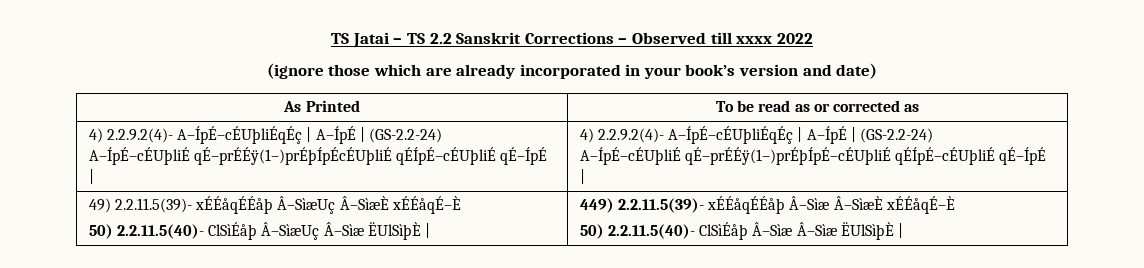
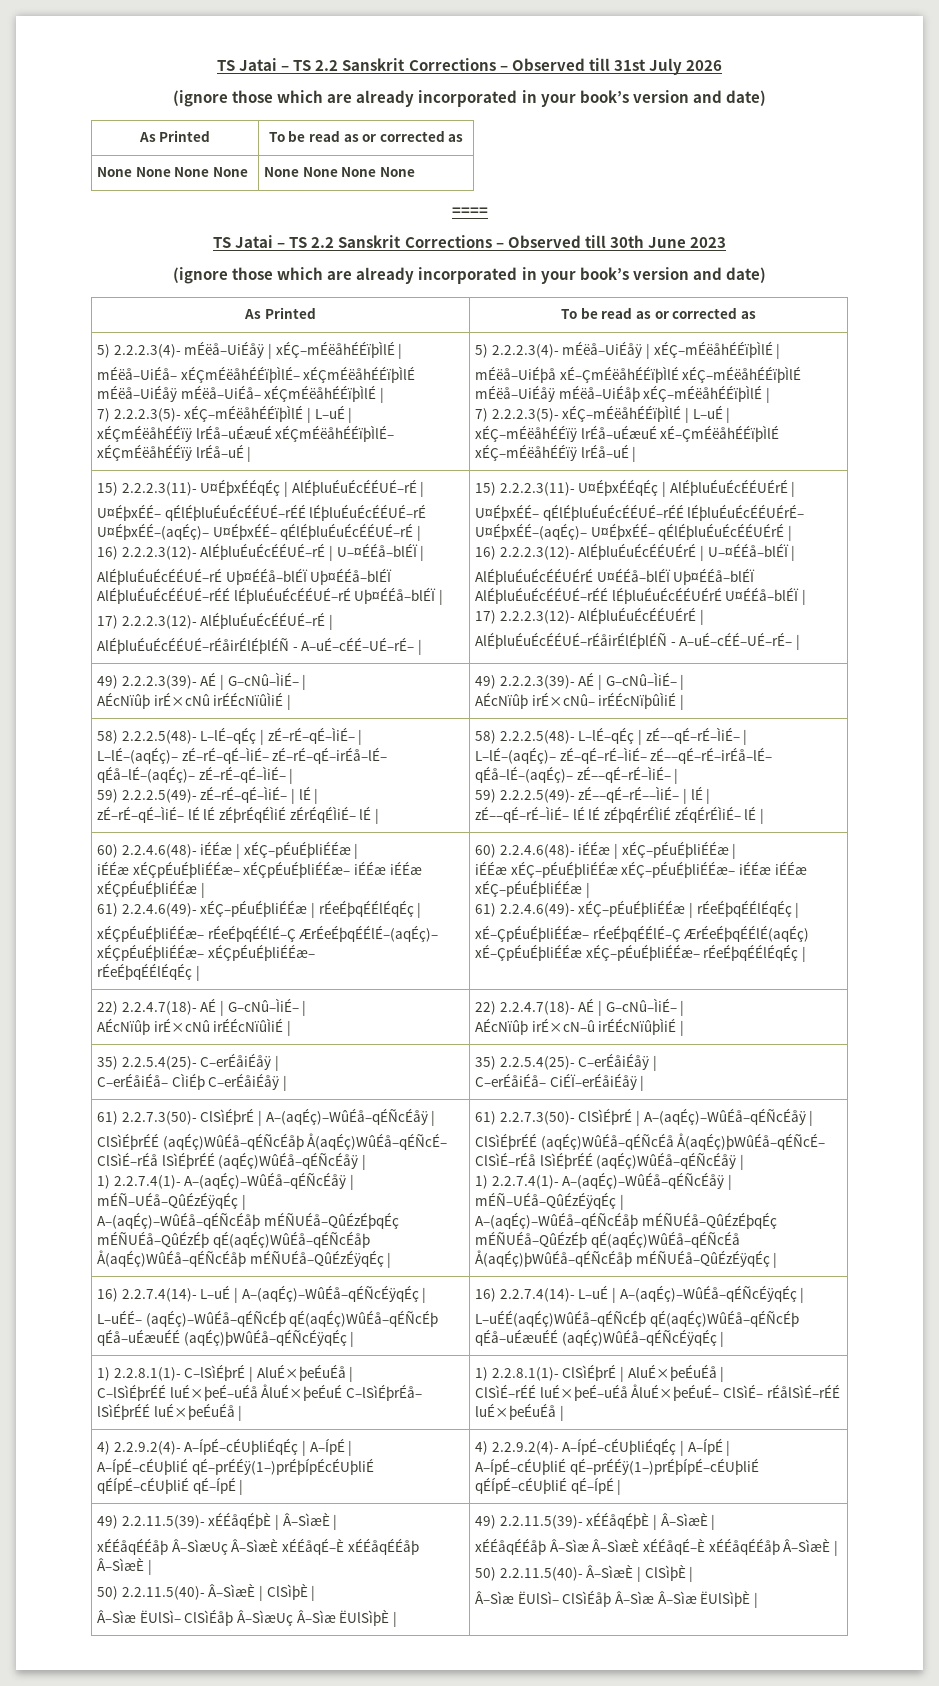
[736,33,813,44] xxxx 2022 -> [613,58,722,75] 31st July 2026
[88,126,442,144] // 4) 2.2.9.2(4)- A–ÍpÉ–cÉUþliÉqÉç | A–ÍpÉ | (GS-2.2-24) -> [97,167,249,177] [264,167,416,177] [451,207,488,216] [213,235,726,248] [173,267,766,284] [244,307,316,319] [561,307,756,319] [97,341,403,359] [97,366,416,383] [97,385,385,403] [97,405,353,423] [97,425,395,442] [97,444,252,462] [475,341,781,359] [475,366,802,383] [475,385,771,403] [475,405,731,423] [475,425,780,442] [475,444,637,462] [97,479,425,497] [97,504,427,521] [97,523,422,541] [97,543,425,561] [97,568,393,585] [97,587,444,605] [97,612,334,630] [97,637,423,655] [475,479,796,497] [475,504,805,521] [475,523,793,541] [475,543,796,561] [475,568,756,585] [475,587,807,605] [475,607,705,625] [475,632,801,650] [97,672,307,690] [97,692,292,710] [475,672,685,690] [475,692,685,710] [97,727,363,745] [97,747,388,764] [97,766,294,784] [97,786,319,804] [97,806,380,824] [475,727,748,745] [475,747,773,764] [475,766,679,784] [475,786,711,804] [475,806,765,824] [97,841,359,859] [97,861,422,878] [97,880,205,898] [97,900,422,918] [97,925,439,942] [97,944,315,961] [97,963,200,981] [475,841,737,859] [475,861,807,878] [475,880,590,898] [475,900,800,918] [475,925,810,942] [475,944,807,962] [97,998,307,1016] [97,1018,292,1036] [475,998,685,1016] [475,1018,685,1036] [97,1053,280,1071] [97,1073,288,1091] [475,1053,658,1071] [475,1073,645,1091] [97,1108,436,1126] [97,1133,448,1150] [97,1152,367,1170] [97,1172,355,1190] [97,1192,246,1210] [97,1212,399,1229] [97,1231,370,1248] [97,1250,392,1268] [475,1108,814,1126] [475,1133,826,1150] [475,1152,745,1170] [475,1172,733,1190] [475,1192,624,1210] [475,1212,777,1229] [475,1231,740,1248] [475,1250,778,1268] [97,1285,427,1303] [97,1310,439,1327] [97,1329,355,1347] [475,1285,805,1303] [475,1310,799,1327] [475,1329,725,1347] [97,1364,354,1382] [97,1384,423,1401] [97,1403,243,1421] [475,1364,725,1382] [475,1384,840,1401] [475,1403,564,1421] [97,1438,353,1456] // None None None None | None None None None // ==== // TS Jatai – TS 2.2 Sanskrit Corrections – Observed till 30th June 2023 // (ignore those which are already incorporated in your book’s version and date) // As Printed | To be read as or corrected as // 5) 2.2.2.3(4)- mÉëå–UiÉåÿ | xÉÇ–mÉëåhÉÉïþÌlÉ | // mÉëå–UiÉå– xÉÇmÉëåhÉÉïþÌlÉ– xÉÇmÉëåhÉÉïþÌlÉ mÉëå–UiÉåÿ mÉëå–UiÉå– xÉÇmÉëåhÉÉïþÌlÉ | // 7) 2.2.2.3(5)- xÉÇ–mÉëåhÉÉïþÌlÉ | L–uÉ | // xÉÇmÉëåhÉÉïÿ lrÉå–uÉæuÉ xÉÇmÉëåhÉÉïþÌlÉ– xÉÇmÉëåhÉÉïÿ lrÉå–uÉ | | 5) 2.2.2.3(4)- mÉëå–UiÉåÿ | xÉÇ–mÉëåhÉÉïþÌlÉ | // mÉëå–UiÉþå xÉ–ÇmÉëåhÉÉïþÌlÉ xÉÇ–mÉëåhÉÉïþÌlÉ mÉëå–UiÉåÿ mÉëå–UiÉåþ xÉÇ–mÉëåhÉÉïþÌlÉ | // 7) 2.2.2.3(5)- xÉÇ–mÉëåhÉÉïþÌlÉ | L–uÉ | // xÉÇ–mÉëåhÉÉïÿ lrÉå–uÉæuÉ xÉ–ÇmÉëåhÉÉïþÌlÉ xÉÇ–mÉëåhÉÉïÿ lrÉå–uÉ | // 15) 2.2.2.3(11)- U¤ÉþxÉÉqÉç | AlÉþluÉuÉcÉÉUÉ–rÉ | // U¤ÉþxÉÉ– qÉlÉþluÉuÉcÉÉUÉ–rÉÉ lÉþluÉuÉcÉÉUÉ–rÉ U¤ÉþxÉÉ–(aqÉç)– U¤ÉþxÉÉ– qÉlÉþluÉuÉcÉÉUÉ–rÉ | // 16) 2.2.2.3(12)- AlÉþluÉuÉcÉÉUÉ–rÉ | U–¤ÉÉå–blÉÏ | // AlÉþluÉuÉcÉÉUÉ–rÉ Uþ¤ÉÉå–blÉÏ Uþ¤ÉÉå–blÉÏ AlÉþluÉuÉcÉÉUÉ–rÉÉ lÉþluÉuÉcÉÉUÉ–rÉ Uþ¤ÉÉå–blÉÏ | // 17) 2.2.2.3(12)- AlÉþluÉuÉcÉÉUÉ–rÉ | // AlÉþluÉuÉcÉÉUÉ–rÉåirÉlÉþlÉÑ - A–uÉ–cÉÉ–UÉ–rÉ– | | 15) 2.2.2.3(11)- U¤ÉþxÉÉqÉç | AlÉþluÉuÉcÉÉUÉrÉ | // U¤ÉþxÉÉ– qÉlÉþluÉuÉcÉÉUÉ–rÉÉ lÉþluÉuÉcÉÉUÉrÉ– U¤ÉþxÉÉ–(aqÉç)– U¤ÉþxÉÉ– qÉlÉþluÉuÉcÉÉUÉrÉ | // 16) 2.2.2.3(12)- AlÉþluÉuÉcÉÉUÉrÉ | U–¤ÉÉå–blÉÏ | // AlÉþluÉuÉcÉÉUÉrÉ U¤ÉÉå–blÉÏ Uþ¤ÉÉå–blÉÏ AlÉþluÉuÉcÉÉUÉ–rÉÉ lÉþluÉuÉcÉÉUÉrÉ U¤ÉÉå–blÉÏ | // 17) 2.2.2.3(12)- AlÉþluÉuÉcÉÉUÉrÉ | // AlÉþluÉuÉcÉÉUÉ–rÉåirÉlÉþlÉÑ - A–uÉ–cÉÉ–UÉ–rÉ– | // 49) 2.2.2.3(39)- AÉ | G–cNû–ÌiÉ– | // AÉcNïûþ irÉ×cNû irÉÉcNïûÌiÉ | | 49) 2.2.2.3(39)- AÉ | G–cNû–ÌiÉ– | // AÉcNïûþ irÉ×cNû– irÉÉcNïþûÌiÉ | // 58) 2.2.2.5(48)- L–lÉ–qÉç | zÉ–rÉ–qÉ–ÌiÉ– | // L–lÉ–(aqÉç)– zÉ–rÉ–qÉ–ÌiÉ– zÉ–rÉ–qÉ–irÉå–lÉ– qÉå–lÉ–(aqÉç)– zÉ–rÉ–qÉ–ÌiÉ– | // 59) 2.2.2.5(49)- zÉ–rÉ–qÉ–ÌiÉ– | lÉ | // zÉ–rÉ–qÉ–ÌiÉ– lÉ lÉ zÉþrÉqÉÌiÉ zÉrÉqÉÌiÉ– lÉ | | 58) 2.2.2.5(48)- L–lÉ–qÉç | zÉ––qÉ–rÉ–ÌiÉ– | // L–lÉ–(aqÉç)– zÉ–qÉ–rÉ–ÌiÉ– zÉ––qÉ–rÉ–irÉå–lÉ– qÉå–lÉ–(aqÉç)– zÉ––qÉ–rÉ–ÌiÉ– | // 59) 2.2.2.5(49)- zÉ––qÉ–rÉ––ÌiÉ– | lÉ | // zÉ––qÉ–rÉ–ÌiÉ– lÉ lÉ zÉþqÉrÉÌiÉ zÉqÉrÉÌiÉ– lÉ | // 60) 2.2.4.6(48)- iÉÉæ | xÉÇ–pÉuÉþliÉÉæ | // iÉÉæ xÉÇpÉuÉþliÉÉæ– xÉÇpÉuÉþliÉÉæ– iÉÉæ iÉÉæ xÉÇpÉuÉþliÉÉæ | // 61) 2.2.4.6(49)- xÉÇ–pÉuÉþliÉÉæ | rÉeÉþqÉÉlÉqÉç | // xÉÇpÉuÉþliÉÉæ– rÉeÉþqÉÉlÉ–Ç ÆrÉeÉþqÉÉlÉ–(aqÉç)– xÉÇpÉuÉþliÉÉæ– xÉÇpÉuÉþliÉÉæ– // rÉeÉþqÉÉlÉqÉç | | 60) 2.2.4.6(48)- iÉÉæ | xÉÇ–pÉuÉþliÉÉæ | // iÉÉæ xÉÇ–pÉuÉþliÉÉæ xÉÇ–pÉuÉþliÉÉæ– iÉÉæ iÉÉæ xÉÇ–pÉuÉþliÉÉæ | // 61) 2.2.4.6(49)- xÉÇ–pÉuÉþliÉÉæ | rÉeÉþqÉÉlÉqÉç | // xÉ–ÇpÉuÉþliÉÉæ– rÉeÉþqÉÉlÉ–Ç ÆrÉeÉþqÉÉlÉ(aqÉç) xÉ–ÇpÉuÉþliÉÉæ xÉÇ–pÉuÉþliÉÉæ– rÉeÉþqÉÉlÉqÉç | // 22) 2.2.4.7(18)- AÉ | G–cNû–ÌiÉ– | // AÉcNïûþ irÉ×cNû irÉÉcNïûÌiÉ | | 22) 2.2.4.7(18)- AÉ | G–cNû–ÌiÉ– | // AÉcNïûþ irÉ×cN–û irÉÉcNïûþÌiÉ | // 35) 2.2.5.4(25)- C–erÉåiÉåÿ | // C–erÉåiÉå– CÌiÉþ C–erÉåiÉåÿ | | 35) 2.2.5.4(25)- C–erÉåiÉåÿ | // C–erÉåiÉå– CiÉÏ–erÉåiÉåÿ | // 61) 2.2.7.3(50)- ClSìÉþrÉ | A–(aqÉç)–WûÉå–qÉÑcÉåÿ | // ClSìÉþrÉÉ (aqÉç)WûÉå–qÉÑcÉåþ Å(aqÉç)WûÉå–qÉÑcÉ– ClSìÉ–rÉå lSìÉþrÉÉ (aqÉç)WûÉå–qÉÑcÉåÿ | // 1) 2.2.7.4(1)- A–(aqÉç)–WûÉå–qÉÑcÉåÿ | mÉÑ–UÉå–QûÉzÉÿqÉç | // A–(aqÉç)–WûÉå–qÉÑcÉåþ mÉÑUÉå–QûÉzÉþqÉç mÉÑUÉå–QûÉzÉþ qÉ(aqÉç)WûÉå–qÉÑcÉåþ Å(aqÉç)WûÉå–qÉÑcÉåþ mÉÑUÉå–QûÉzÉÿqÉç | | 61) 2.2.7.3(50)- ClSìÉþrÉ | A–(aqÉç)–WûÉå–qÉÑcÉåÿ | // ClSìÉþrÉÉ (aqÉç)WûÉå–qÉÑcÉå Å(aqÉç)þWûÉå–qÉÑcÉ– ClSìÉ–rÉå lSìÉþrÉÉ (aqÉç)WûÉå–qÉÑcÉåÿ | // 1) 2.2.7.4(1)- A–(aqÉç)–WûÉå–qÉÑcÉåÿ | mÉÑ–UÉå–QûÉzÉÿqÉç | // A–(aqÉç)–WûÉå–qÉÑcÉåþ mÉÑUÉå–QûÉzÉþqÉç mÉÑUÉå–QûÉzÉþ qÉ(aqÉç)WûÉå–qÉÑcÉå Å(aqÉç)þWûÉå–qÉÑcÉåþ mÉÑUÉå–QûÉzÉÿqÉç | // 16) 2.2.7.4(14)- L–uÉ | A–(aqÉç)–WûÉå–qÉÑcÉÿqÉç | // L–uÉÉ– (aqÉç)–WûÉå–qÉÑcÉþ qÉ(aqÉç)WûÉå–qÉÑcÉþ qÉå–uÉæuÉÉ (aqÉç)þWûÉå–qÉÑcÉÿqÉç | | 16) 2.2.7.4(14)- L–uÉ | A–(aqÉç)–WûÉå–qÉÑcÉÿqÉç | // L–uÉÉ(aqÉç)WûÉå–qÉÑcÉþ qÉ(aqÉç)WûÉå–qÉÑcÉþ qÉå–uÉæuÉÉ (aqÉç)WûÉå–qÉÑcÉÿqÉç | // 1) 2.2.8.1(1)- C–lSìÉþrÉ | AluÉ×þeÉuÉå | // C–lSìÉþrÉÉ luÉ×þeÉ–uÉå ÅluÉ×þeÉuÉ C–lSìÉþrÉå– lSìÉþrÉÉ luÉ×þeÉuÉå | | 1) 2.2.8.1(1)- ClSìÉþrÉ | AluÉ×þeÉuÉå | // ClSìÉ–rÉÉ luÉ×þeÉ–uÉå ÅluÉ×þeÉuÉ– ClSìÉ– rÉålSìÉ–rÉÉ luÉ×þeÉuÉå | // 4) 2.2.9.2(4)- A–ÍpÉ–cÉUþliÉqÉç | A–ÍpÉ |
[859,128,933,143] (GS-2.2-24) -> (731, 1448) none
(192, 205) none -> [208,1512,338,1530] xÉÉåqÉþÈ | Â–SìæÈ | //
[88,224,204,239] // 50) 2.2.11.5(40)- -> [347,1538,419,1555] [97,1557,152,1575] [97,1583,316,1601] [97,1610,181,1623] xÉÉåqÉÉåþ Â–SìæÈ | // 50) 2.2.11.5(40)- Â–SìæÈ | ClSìþÈ | // Â–Sìæ ËUlSì–
[579,198,704,213] 449) 2.2.11.5(39)- -> [475,1512,716,1530] 49) 2.2.11.5(39)- xÉÉåqÉþÈ | Â–SìæÈ | //
[579,224,695,239] // 50) 2.2.11.5(40)- -> [708,1538,839,1556] [475,1564,694,1582] [475,1591,559,1604] xÉÉåqÉÉåþ Â–SìæÈ | // 50) 2.2.11.5(40)- Â–SìæÈ | ClSìþÈ | // Â–Sìæ ËUlSì–

